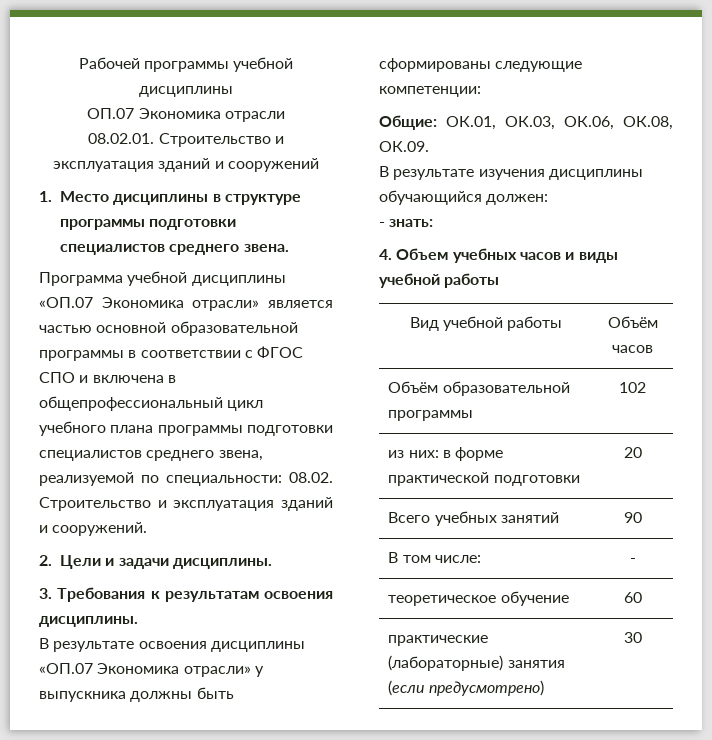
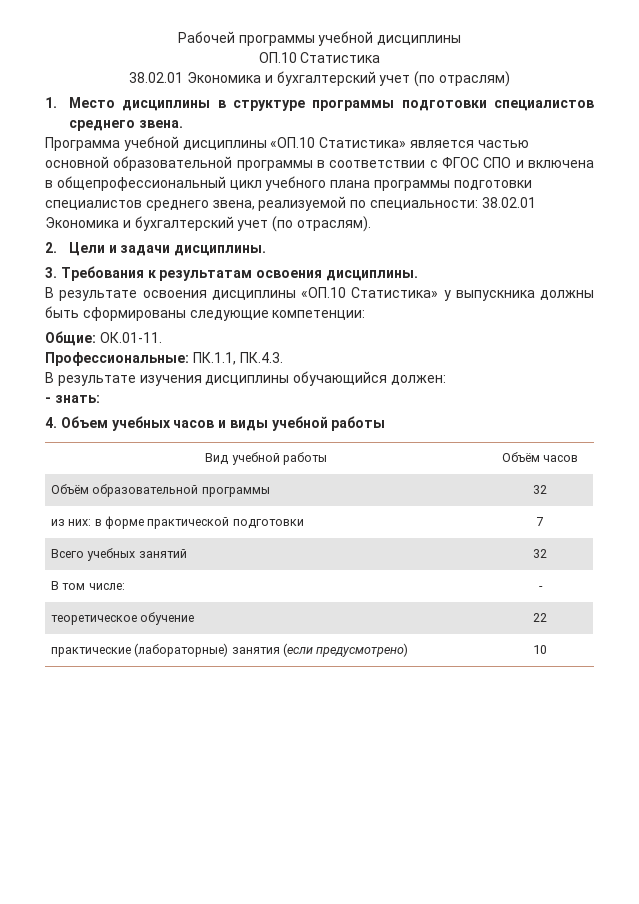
[87,108,285,122] [88,133,284,147] [53,158,319,172] ОП.07 Экономика отрасли // 08.02.01. Строительство и эксплуатация зданий и сооружений -> [258,52,381,63] [129,71,510,87] ОП.10 Статистика // 38.02.01 Экономика и бухгалтерский учет (по отраслям)
[39,297,260,311] «ОП.07 Экономика отрасли» -> [270,137,407,148] «ОП.10 Статистика»
[289,472,333,483] [39,497,333,511] [39,522,148,536] 08.02. Строительство и эксплуатация зданий и сооружений. -> [481,197,536,208] [45,216,371,232] 38.02.01 Экономика и бухгалтерский учет (по отраслям).
[39,663,251,677] «ОП.07 Экономика отрасли» -> [301,287,439,298] «ОП.10 Статистика»
[446,116,673,130] [379,141,429,152] ОК.01, ОК.03, ОК.06, ОК.08, ОК.09. -> [99,332,162,343] [45,352,283,366] ОК.01-11. // Профессиональные: ПК.1.1, ПК.4.3.
[619,382,646,393] 102 -> [533,485,547,494] 32
[623,447,642,458] 20 -> [535,517,544,526] 7
[623,512,642,523] 90 -> [533,549,547,558] 32
[623,592,642,603] 60 -> [533,613,547,622] 22
[623,632,642,643] 30 -> [533,645,547,654] 10

